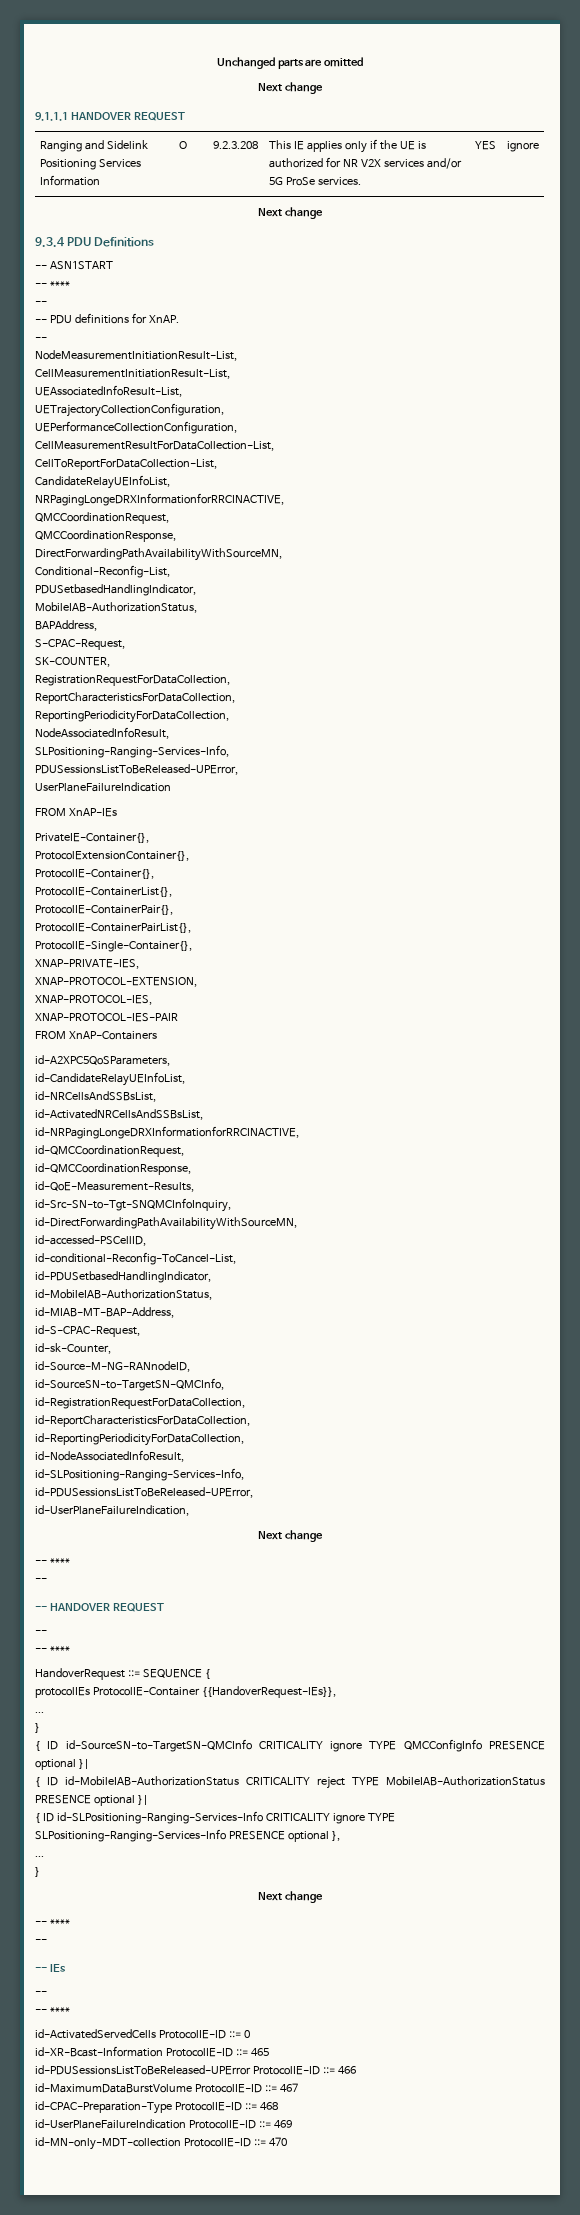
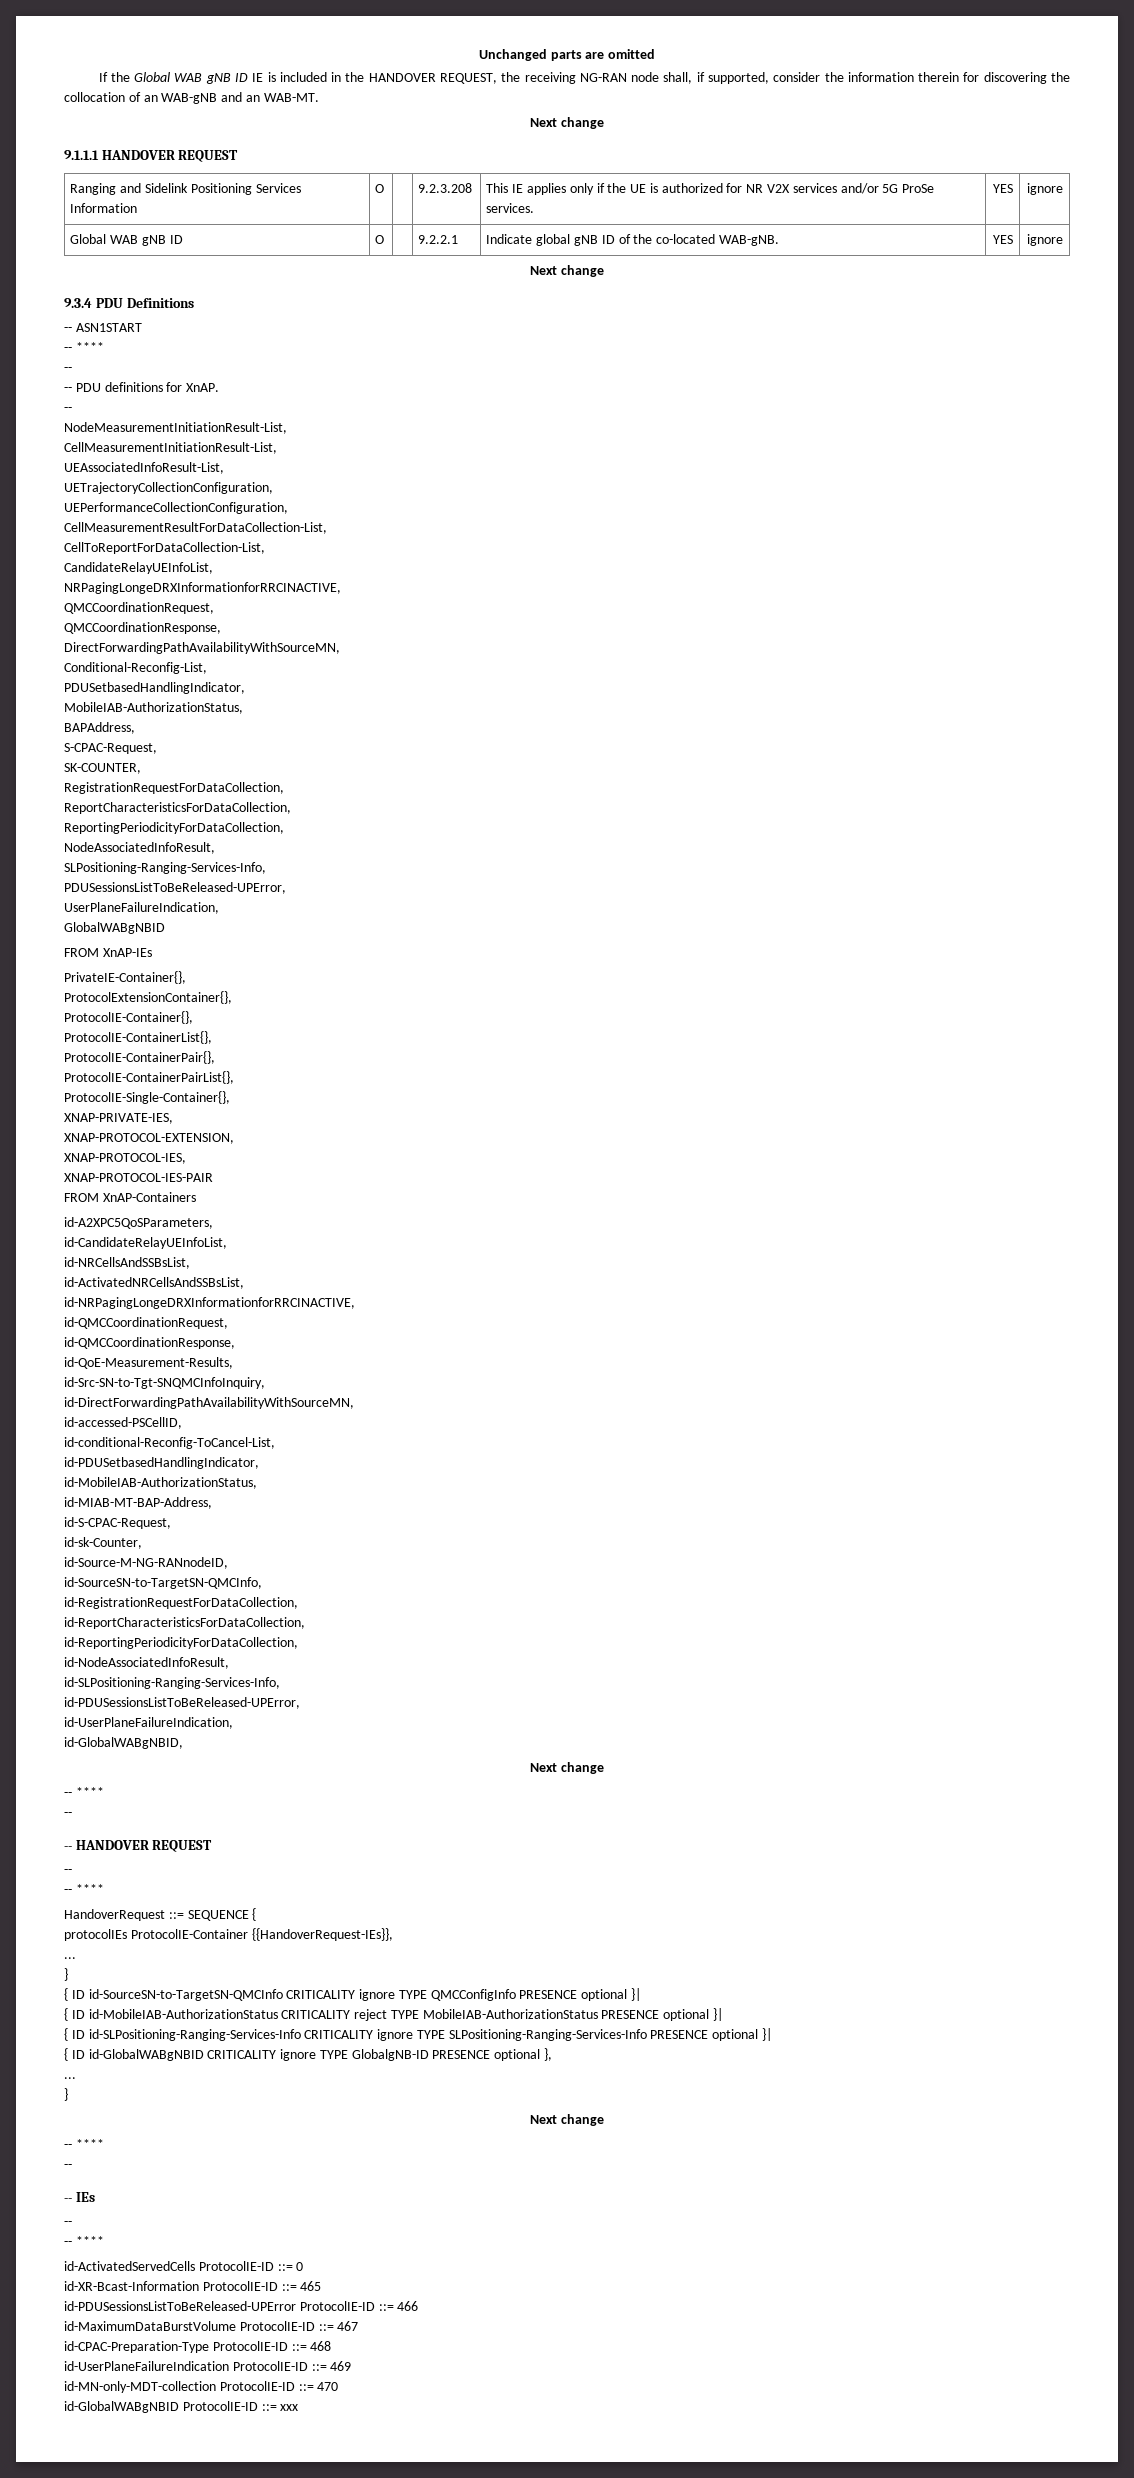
(364, 62) none -> [98,72,1070,84] [64,92,319,104] // If the Global WAB gNB ID IE is included in the HANDOVER REQUEST, the receiving NG-RAN node shall, if supported, consider the information therein for discovering the collocation of an WAB-gNB and an WAB-MT.
(539, 146) none -> [70,234,183,246] [375,235,385,244] [418,235,459,244] [486,234,779,246] [992,235,1013,244] [1026,234,1063,246] // Global WAB gNB ID | O | | 9.2.2.1 | Indicate global gNB ID of the co-located WAB-gNB. | YES | ignore
[35,782,171,792] UserPlaneFailureIndication -> [64,902,219,914] [64,922,165,934] UserPlaneFailureIndication, // GlobalWABgNBID
(189, 1510) none -> [64,1737,183,1749] // id-GlobalWABgNBID,
(329, 1836) none -> [762,2028,773,2041] [64,2048,541,2061] }| // { ID id-GlobalWABgNBID CRITICALITY ignore TYPE GlobalgNB-ID PRESENCE optional
(287, 2141) none -> [64,2401,299,2413] // id-GlobalWABgNBID ProtocolIE-ID ::= xxx

